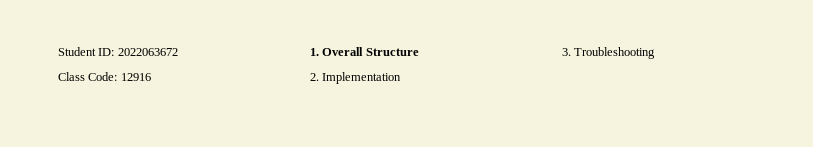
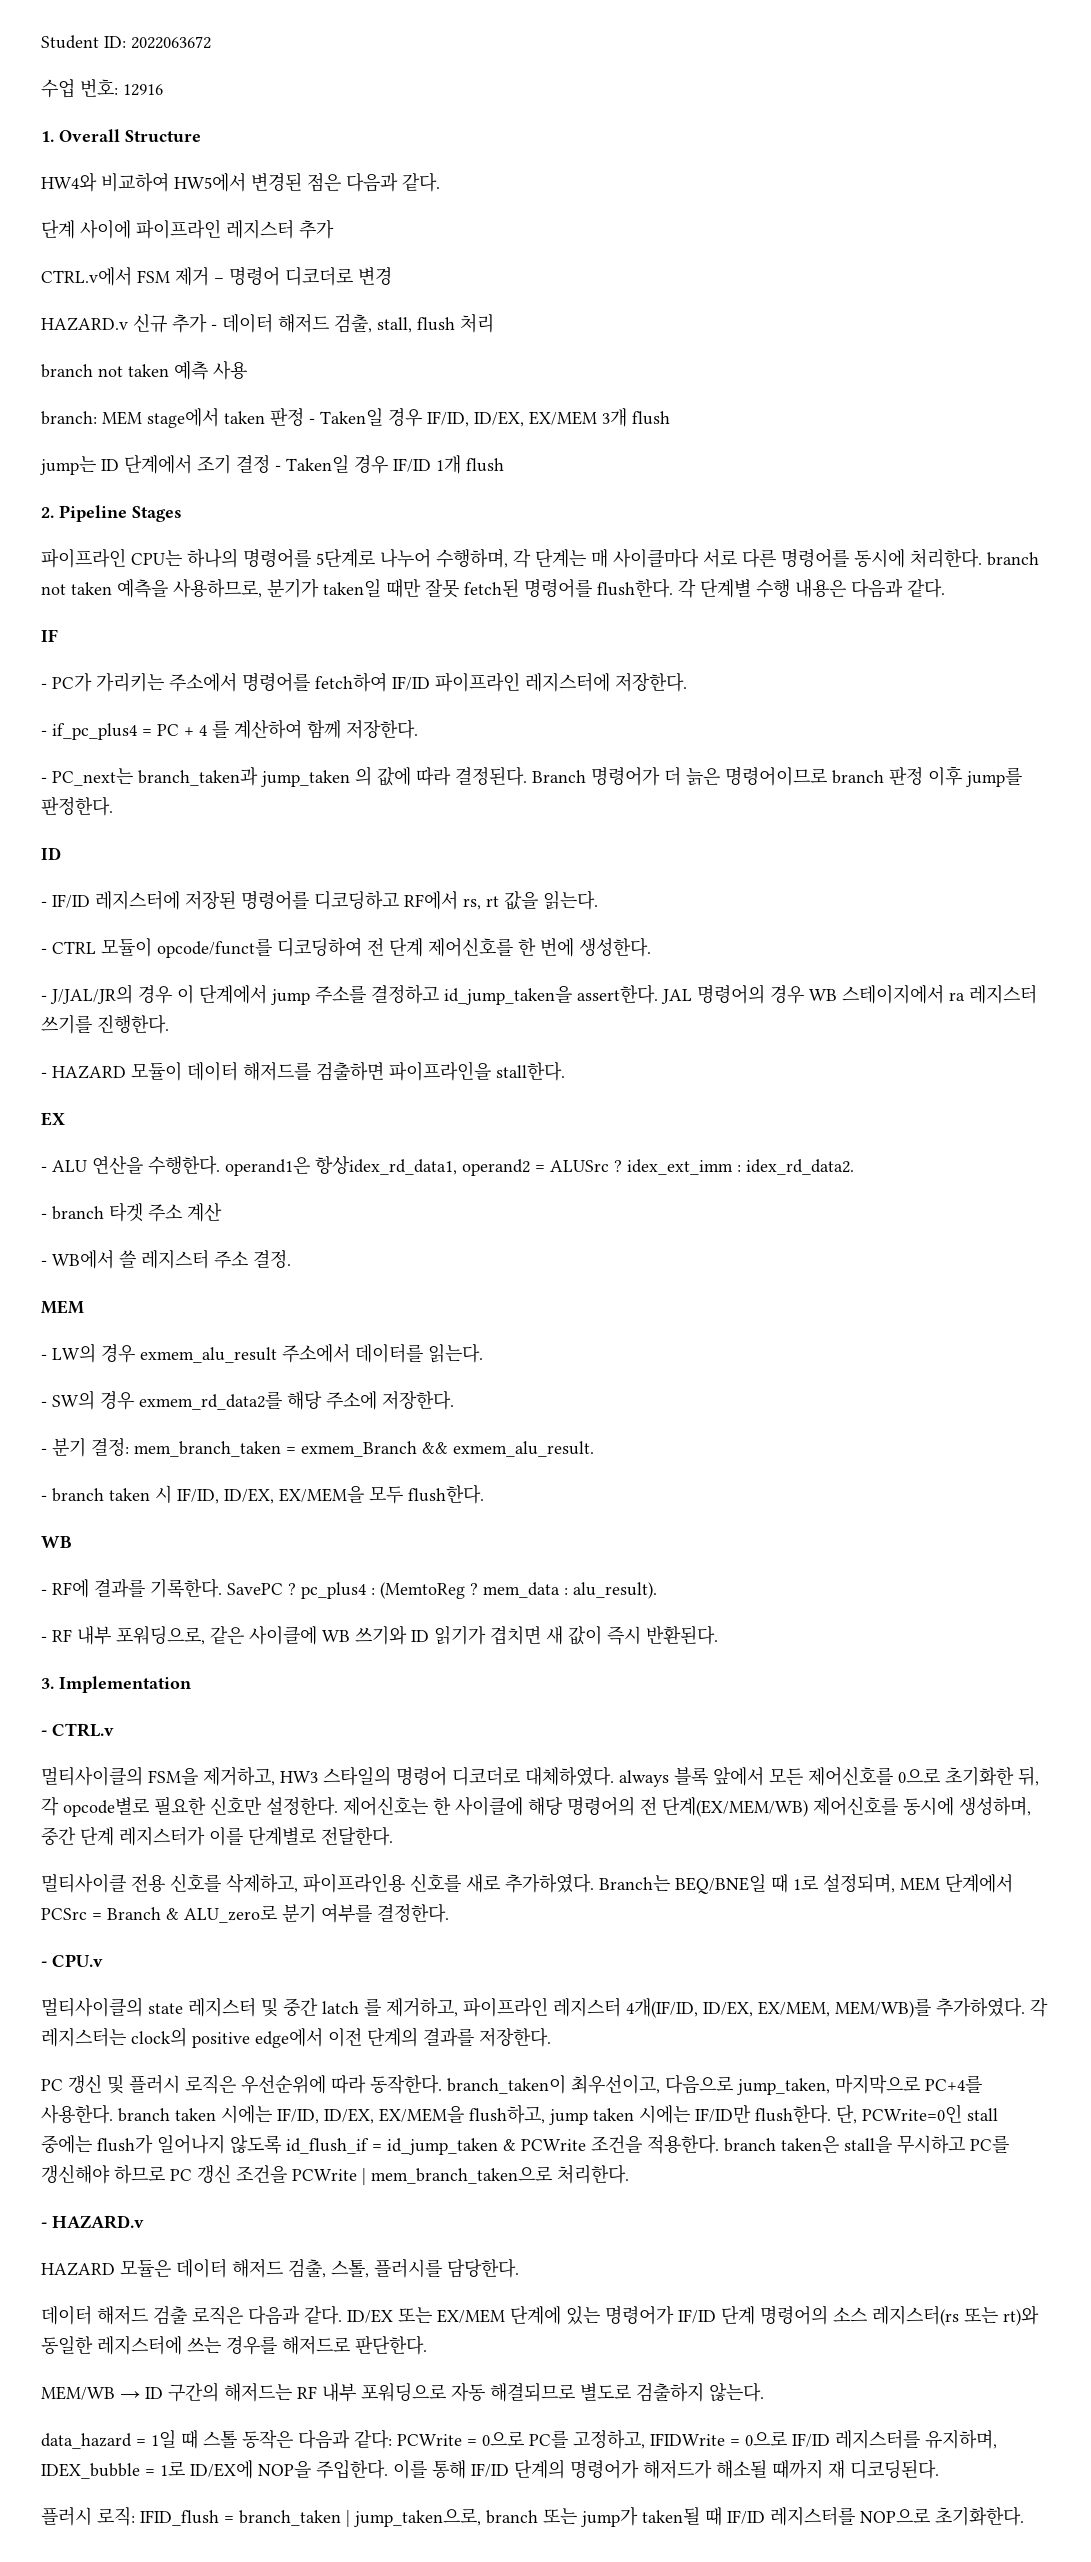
[58,72,118,81] Class Code: -> [41,79,118,98] 수업 번호:
[310,72,402,84] [562,47,656,59] 2. Implementation // 3. Troubleshooting -> [41,172,440,192] [41,219,334,239] [41,266,392,286] [41,313,494,333] [41,361,247,380] [41,408,670,428] [40,455,504,475] [41,505,182,522] [41,548,1039,568] [41,578,945,598] [41,629,58,642] [41,672,687,692] [41,719,418,740] [41,766,1022,787] [41,796,113,816] [41,847,61,860] [41,890,598,910] [41,937,651,958] [41,984,1037,1005] [41,1014,169,1034] [41,1061,565,1081] [41,1112,65,1126] [41,1155,854,1176] [41,1202,222,1222] [41,1249,291,1269] [41,1300,84,1314] [41,1343,483,1363] [41,1390,454,1410] [41,1438,594,1457] [41,1484,484,1504] [41,1536,72,1548] [41,1578,657,1599] [41,1625,718,1645] [41,1676,191,1693] [41,1723,114,1737] [41,1766,1039,1787] [41,1796,1031,1817] [41,1826,393,1846] [41,1873,1013,1894] [41,1903,449,1923] [41,1954,103,1967] [41,1997,1048,2018] [41,2027,551,2048] [41,2074,982,2095] [41,2104,998,2125] [41,2134,1009,2155] [41,2164,629,2185] [41,2215,144,2229] [41,2258,519,2278] [41,2305,1039,2326] [41,2335,427,2355] [41,2382,764,2402] [41,2429,997,2449] [41,2459,939,2479] [41,2506,1024,2527] HW4와 비교하여 HW5에서 변경된 점은 다음과 같다. // 단계 사이에 파이프라인 레지스터 추가 // CTRL.v에서 FSM 제거 – 명령어 디코더로 변경 // HAZARD.v 신규 추가 - 데이터 해저드 검출, stall, flush 처리 // branch not taken 예측 사용 // branch: MEM stage에서 taken 판정 - Taken일 경우 IF/ID, ID/EX, EX/MEM 3개 flush // jump는 ID 단계에서 조기 결정 - Taken일 경우 IF/ID 1개 flush // 2. Pipeline Stages // 파이프라인 CPU는 하나의 명령어를 5단계로 나누어 수행하며, 각 단계는 매 사이클마다 서로 다른 명령어를 동시에 처리한다. branch not taken 예측을 사용하므로, 분기가 taken일 때만 잘못 fetch된 명령어를 flush한다. 각 단계별 수행 내용은 다음과 같다. // IF // - PC가 가리키는 주소에서 명령어를 fetch하여 IF/ID 파이프라인 레지스터에 저장한다. // - if_pc_plus4 = PC + 4 를 계산하여 함께 저장한다. // - PC_next는 branch_taken과 jump_taken 의 값에 따라 결정된다. Branch 명령어가 더 늙은 명령어이므로 branch 판정 이후 jump를 판정한다. // ID // - IF/ID 레지스터에 저장된 명령어를 디코딩하고 RF에서 rs, rt 값을 읽는다. // - CTRL 모듈이 opcode/funct를 디코딩하여 전 단계 제어신호를 한 번에 생성한다. // - J/JAL/JR의 경우 이 단계에서 jump 주소를 결정하고 id_jump_taken을 assert한다. JAL 명령어의 경우 WB 스테이지에서 ra 레지스터 쓰기를 진행한다. // - HAZARD 모듈이 데이터 해저드를 검출하면 파이프라인을 stall한다. // EX // - ALU 연산을 수행한다. operand1은 항상idex_rd_data1, operand2 = ALUSrc ? idex_ext_imm : idex_rd_data2. // - branch 타겟 주소 계산 // - WB에서 쓸 레지스터 주소 결정. // MEM // - LW의 경우 exmem_alu_result 주소에서 데이터를 읽는다. // - SW의 경우 exmem_rd_data2를 해당 주소에 저장한다. // - 분기 결정: mem_branch_taken = exmem_Branch && exmem_alu_result. // - branch taken 시 IF/ID, ID/EX, EX/MEM을 모두 flush한다. // WB // - RF에 결과를 기록한다. SavePC ? pc_plus4 : (MemtoReg ? mem_data : alu_result). // - RF 내부 포워딩으로, 같은 사이클에 WB 쓰기와 ID 읽기가 겹치면 새 값이 즉시 반환된다. // 3. Implementation // - CTRL.v // 멀티사이클의 FSM을 제거하고, HW3 스타일의 명령어 디코더로 대체하였다. always 블록 앞에서 모든 제어신호를 0으로 초기화한 뒤, 각 opcode별로 필요한 신호만 설정한다. 제어신호는 한 사이클에 해당 명령어의 전 단계(EX/MEM/WB) 제어신호를 동시에 생성하며, 중간 단계 레지스터가 이를 단계별로 전달한다. // 멀티사이클 전용 신호를 삭제하고, 파이프라인용 신호를 새로 추가하였다. Branch는 BEQ/BNE일 때 1로 설정되며, MEM 단계에서 PCSrc = Branch & ALU_zero로 분기 여부를 결정한다. // - CPU.v // 멀티사이클의 state 레지스터 및 중간 latch 를 제거하고, 파이프라인 레지스터 4개(IF/ID, ID/EX, EX/MEM, MEM/WB)를 추가하였다. 각 레지스터는 clock의 positive edge에서 이전 단계의 결과를 저장한다. // PC 갱신 및 플러시 로직은 우선순위에 따라 동작한다. branch_taken이 최우선이고, 다음으로 jump_taken, 마지막으로 PC+4를 사용한다. branch taken 시에는 IF/ID, ID/EX, EX/MEM을 flush하고, jump taken 시에는 IF/ID만 flush한다. 단, PCWrite=0인 stall 중에는 flush가 일어나지 않도록 id_flush_if = id_jump_taken & PCWrite 조건을 적용한다. branch taken은 stall을 무시하고 PC를 갱신해야 하므로 PC 갱신 조건을 PCWrite | mem_branch_taken으로 처리한다. // - HAZARD.v // HAZARD 모듈은 데이터 해저드 검출, 스톨, 플러시를 담당한다. // 데이터 해저드 검출 로직은 다음과 같다. ID/EX 또는 EX/MEM 단계에 있는 명령어가 IF/ID 단계 명령어의 소스 레지스터(rs 또는 rt)와 동일한 레지스터에 쓰는 경우를 해저드로 판단한다. // MEM/WB → ID 구간의 해저드는 RF 내부 포워딩으로 자동 해결되므로 별도로 검출하지 않는다. // data_hazard = 1일 때 스톨 동작은 다음과 같다: PCWrite = 0으로 PC를 고정하고, IFIDWrite = 0으로 IF/ID 레지스터를 유지하며, IDEX_bubble = 1로 ID/EX에 NOP을 주입한다. 이를 통해 IF/ID 단계의 명령어가 해저드가 해소될 때까지 재 디코딩된다. // 플러시 로직: IFID_flush = branch_taken | jump_taken으로, branch 또는 jump가 taken될 때 IF/ID 레지스터를 NOP으로 초기화한다.

